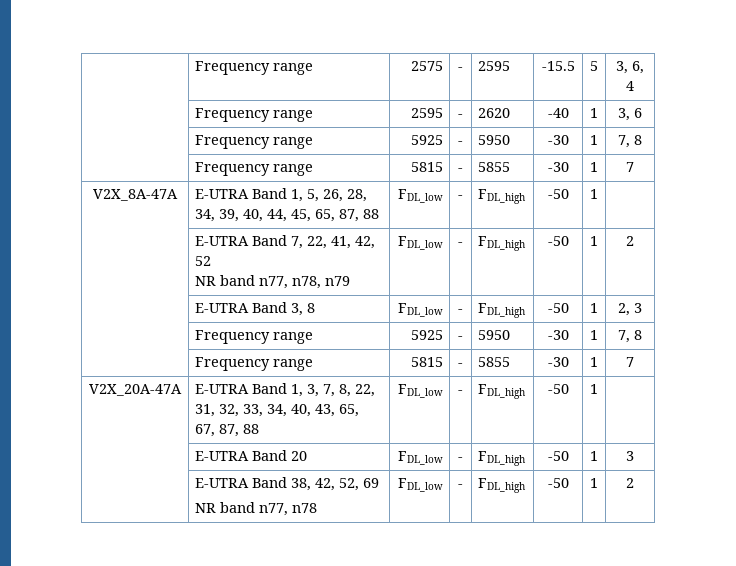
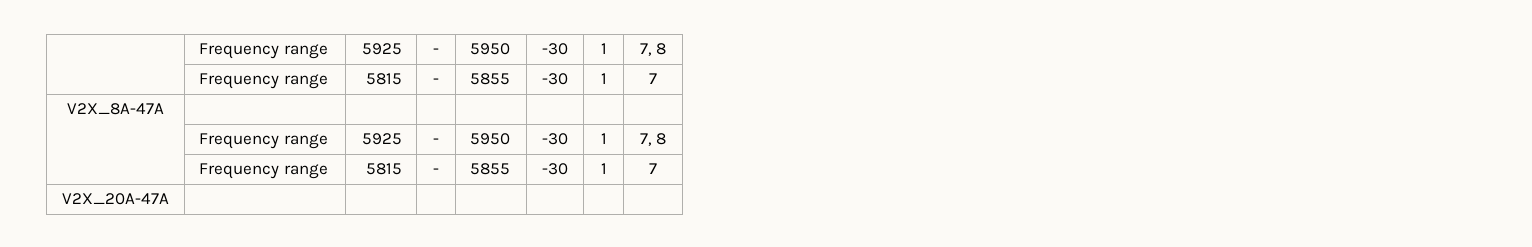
[195,61,314,75] [410,61,443,71] [458,67,463,71] [478,61,511,71] [541,61,575,71] [590,61,598,71] [616,61,644,74] [626,81,634,91] [195,108,314,122] [410,108,443,118] [458,114,463,118] [478,108,511,118] [547,108,569,118] [590,108,598,118] [618,108,642,121] [195,135,314,149] | Frequency range | 2575 | - | 2595 | -15.5 | 5 | 3, 6, 4 // | Frequency range | 2595 | - | 2620 | -40 | 1 | 3, 6 // | Frequency range -> [199,43,328,59] | Frequency range
[195,188,368,202] [195,209,380,222] [397,189,443,203] [458,195,463,199] [478,189,527,204] [547,189,569,199] [590,189,598,199] [195,235,376,249] [195,256,212,266] [195,275,351,289] [397,236,443,250] [458,242,463,246] [478,236,527,251] [547,236,569,246] [590,236,598,246] [626,236,634,246] [195,302,316,316] [397,303,443,317] [458,309,463,313] [478,303,527,318] [547,303,569,313] [590,303,598,313] [618,303,642,316] E-UTRA Band 1, 5, 26, 28, 34, 39, 40, 44, 45, 65, 87, 88 | FDL_low | - | FDL_high | -50 | 1 | // | E-UTRA Band 7, 22, 41, 42, 52 // NR band n77, n78, n79 | FDL_low | - | FDL_high | -50 | 1 | 2 // | E-UTRA Band 3, 8 | FDL_low | - | FDL_high | -50 | 1 | 2, 3 -> (164, 109) | | | | | |
[195,383,376,397] [195,404,360,417] [195,424,260,437] [397,384,443,398] [458,390,463,394] [478,384,527,399] [547,384,569,394] [590,384,598,394] [195,450,308,461] [397,451,443,465] [458,457,463,461] [478,451,527,466] [547,451,569,461] [590,451,598,461] [626,451,634,461] [195,477,380,491] [195,502,318,516] [397,478,443,492] [458,484,463,488] [478,478,527,493] [547,478,569,488] [590,478,598,488] [626,478,634,488] E-UTRA Band 1, 3, 7, 8, 22, 31, 32, 33, 34, 40, 43, 65, 67, 87, 88 | FDL_low | - | FDL_high | -50 | 1 | // | E-UTRA Band 20 | FDL_low | - | FDL_high | -50 | 1 | 3 // | E-UTRA Band 38, 42, 52, 69 // NR band n77, n78 | FDL_low | - | FDL_high | -50 | 1 | 2 -> (169, 199) | | | | | |

